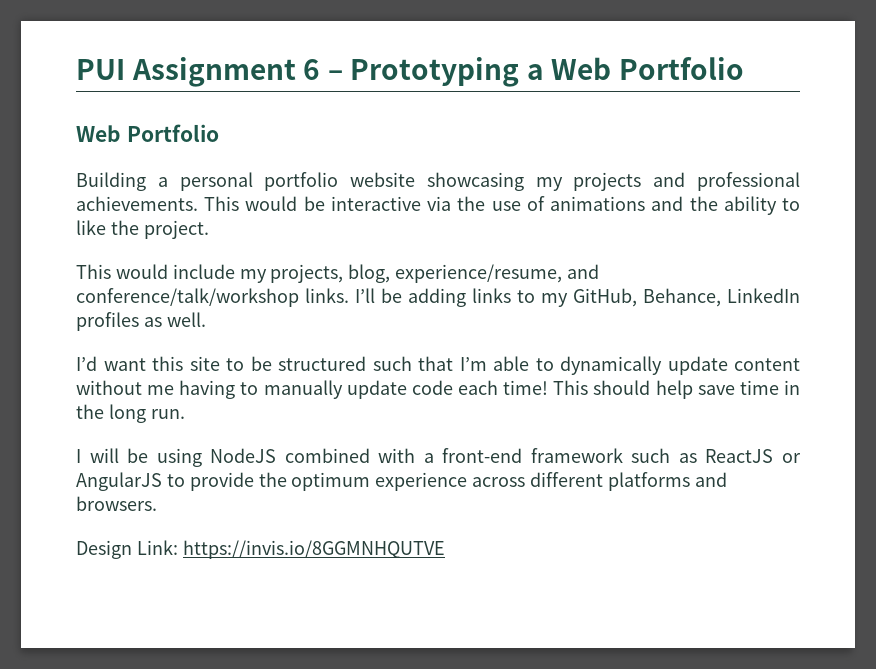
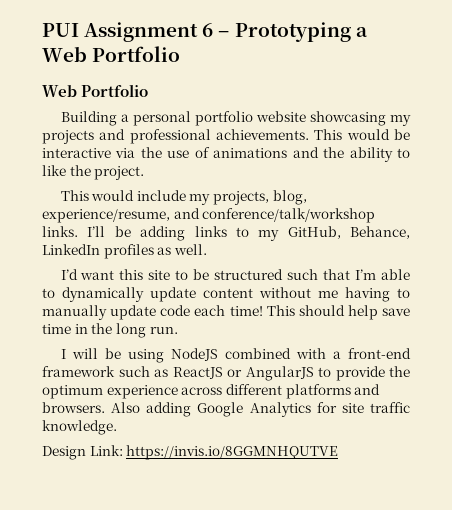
(157, 503) none -> [111,402,411,417] [42,420,117,435] Also adding Google Analytics for site traffic knowledge.

